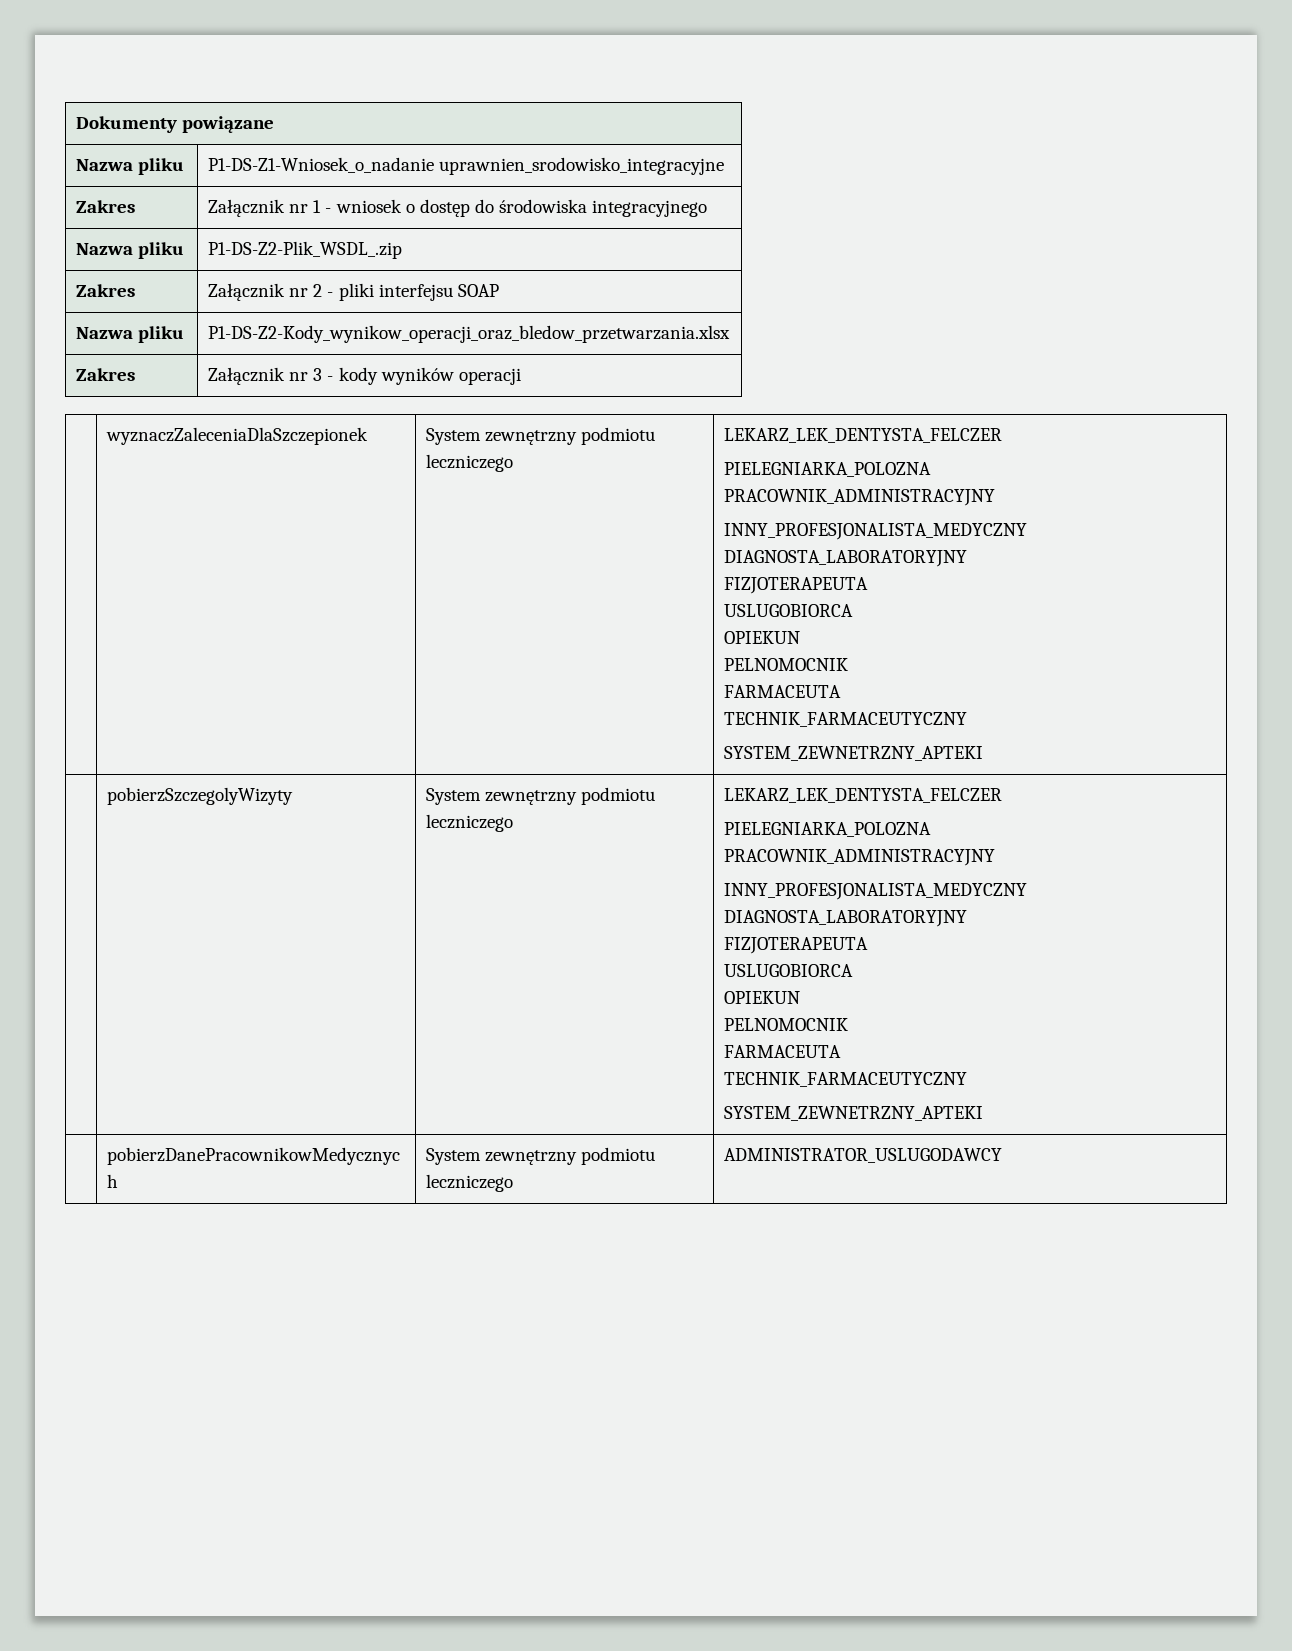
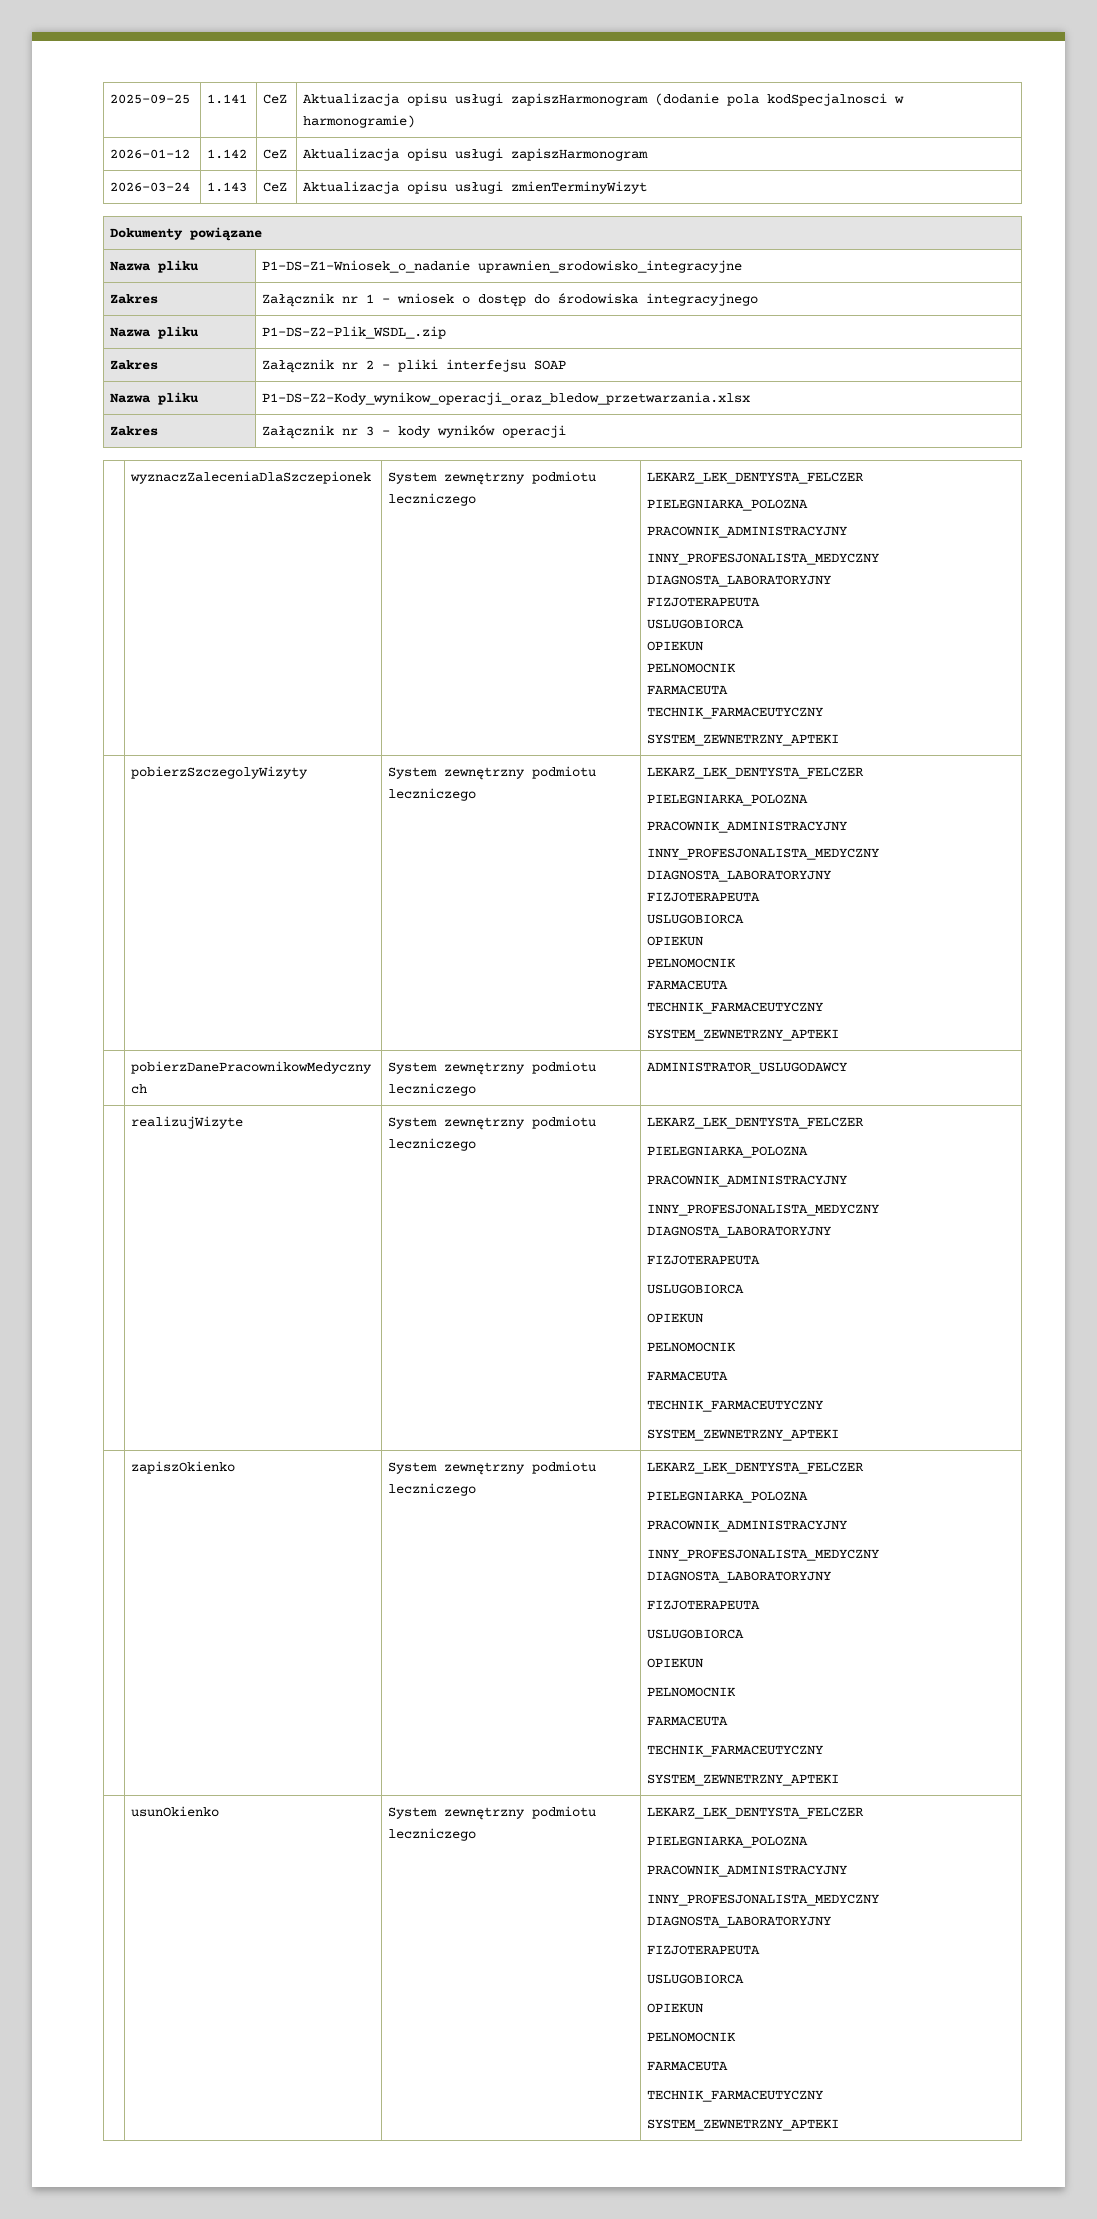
(76, 124) none -> [110,94,191,104] [207,94,248,104] [263,94,288,104] [303,93,905,106] [303,115,416,128] [110,149,191,159] [207,149,248,159] [263,149,288,159] [303,148,649,161] [110,182,191,192] [207,182,248,192] [263,182,288,192] [303,181,648,194] 2025-09-25 | 1.141 | CeZ | Aktualizacja opisu usługi zapiszHarmonogram (dodanie pola kodSpecjalnosci w harmonogramie) // 2026-01-12 | 1.142 | CeZ | Aktualizacja opisu usługi zapiszHarmonogram // 2026-03-24 | 1.143 | CeZ | Aktualizacja opisu usługi zmienTerminyWizyt //
(1003, 1155) none -> [131,1116,244,1129] [388,1116,597,1130] [388,1138,477,1151] [647,1117,865,1129] [647,1146,809,1158] [647,1175,848,1187] [647,1204,880,1216] [647,1226,832,1238] [647,1255,761,1265] [647,1284,745,1294] [647,1313,704,1323] [647,1342,737,1352] [647,1371,729,1381] [647,1400,824,1412] [647,1429,840,1441] [131,1461,236,1474] [388,1461,597,1475] [388,1483,477,1496] [647,1462,865,1474] [647,1491,809,1503] [647,1520,848,1532] [647,1549,880,1561] [647,1571,832,1583] [647,1600,761,1610] [647,1629,745,1639] [647,1658,704,1668] [647,1687,737,1697] [647,1716,729,1726] [647,1745,824,1757] [647,1774,840,1786] [131,1806,220,1817] [388,1806,597,1820] [388,1828,477,1841] [647,1807,865,1819] [647,1836,809,1848] [647,1865,848,1877] [647,1894,880,1906] [647,1916,832,1928] [647,1945,761,1955] [647,1974,745,1984] [647,2003,704,2013] [647,2032,737,2042] [647,2061,729,2071] [647,2090,824,2102] [647,2119,840,2131] // | realizujWizyte | System zewnętrzny podmiotu leczniczego | LEKARZ_LEK_DENTYSTA_FELCZER // PIELEGNIARKA_POLOZNA // PRACOWNIK_ADMINISTRACYJNY // INNY_PROFESJONALISTA_MEDYCZNY DIAGNOSTA_LABORATORYJNY // FIZJOTERAPEUTA // USLUGOBIORCA // OPIEKUN // PELNOMOCNIK // FARMACEUTA // TECHNIK_FARMACEUTYCZNY // SYSTEM_ZEWNETRZNY_APTEKI // | zapiszOkienko | System zewnętrzny podmiotu leczniczego | LEKARZ_LEK_DENTYSTA_FELCZER // PIELEGNIARKA_POLOZNA // PRACOWNIK_ADMINISTRACYJNY // INNY_PROFESJONALISTA_MEDYCZNY DIAGNOSTA_LABORATORYJNY // FIZJOTERAPEUTA // USLUGOBIORCA // OPIEKUN // PELNOMOCNIK // FARMACEUTA // TECHNIK_FARMACEUTYCZNY // SYSTEM_ZEWNETRZNY_APTEKI // | usunOkienko | System zewnętrzny podmiotu leczniczego | LEKARZ_LEK_DENTYSTA_FELCZER // PIELEGNIARKA_POLOZNA // PRACOWNIK_ADMINISTRACYJNY // INNY_PROFESJONALISTA_MEDYCZNY DIAGNOSTA_LABORATORYJNY // FIZJOTERAPEUTA // USLUGOBIORCA // OPIEKUN // PELNOMOCNIK // FARMACEUTA // TECHNIK_FARMACEUTYCZNY // SYSTEM_ZEWNETRZNY_APTEKI

